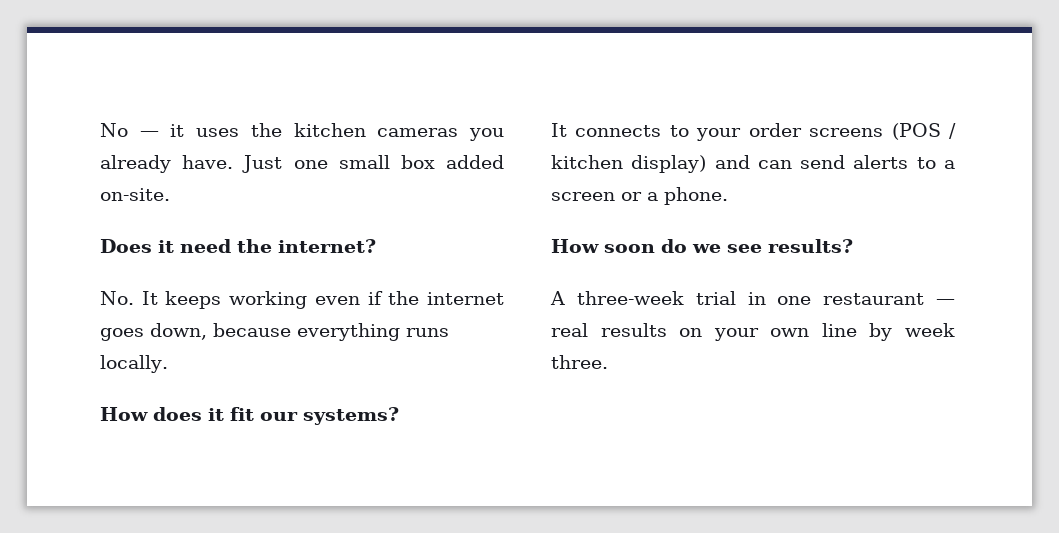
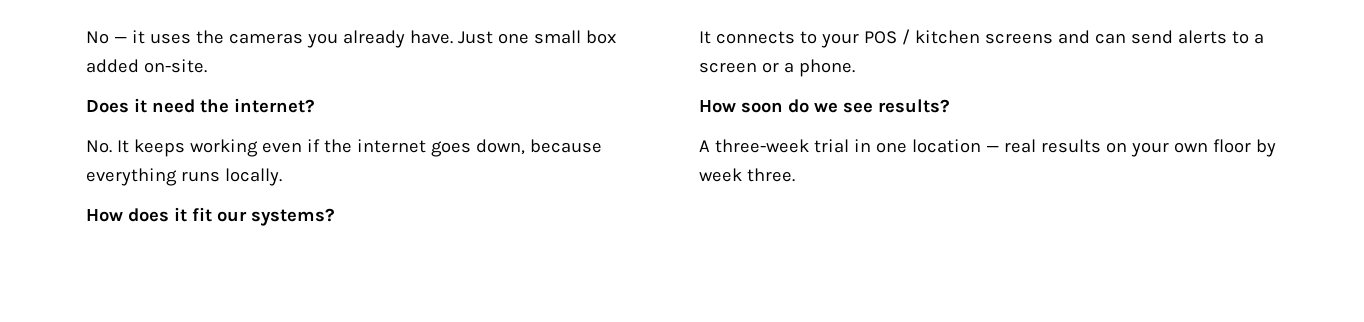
[293,123,366,137] kitchen -> (224, 37) none
[748,123,941,140] order screens (POS -> [863,31,897,44] POS
[631,155,707,173] display) -> [984,33,1053,44] screens
[823,293,925,305] restaurant -> [911,139,981,153] location
[821,323,857,337] line -> [1212,139,1251,153] floor

